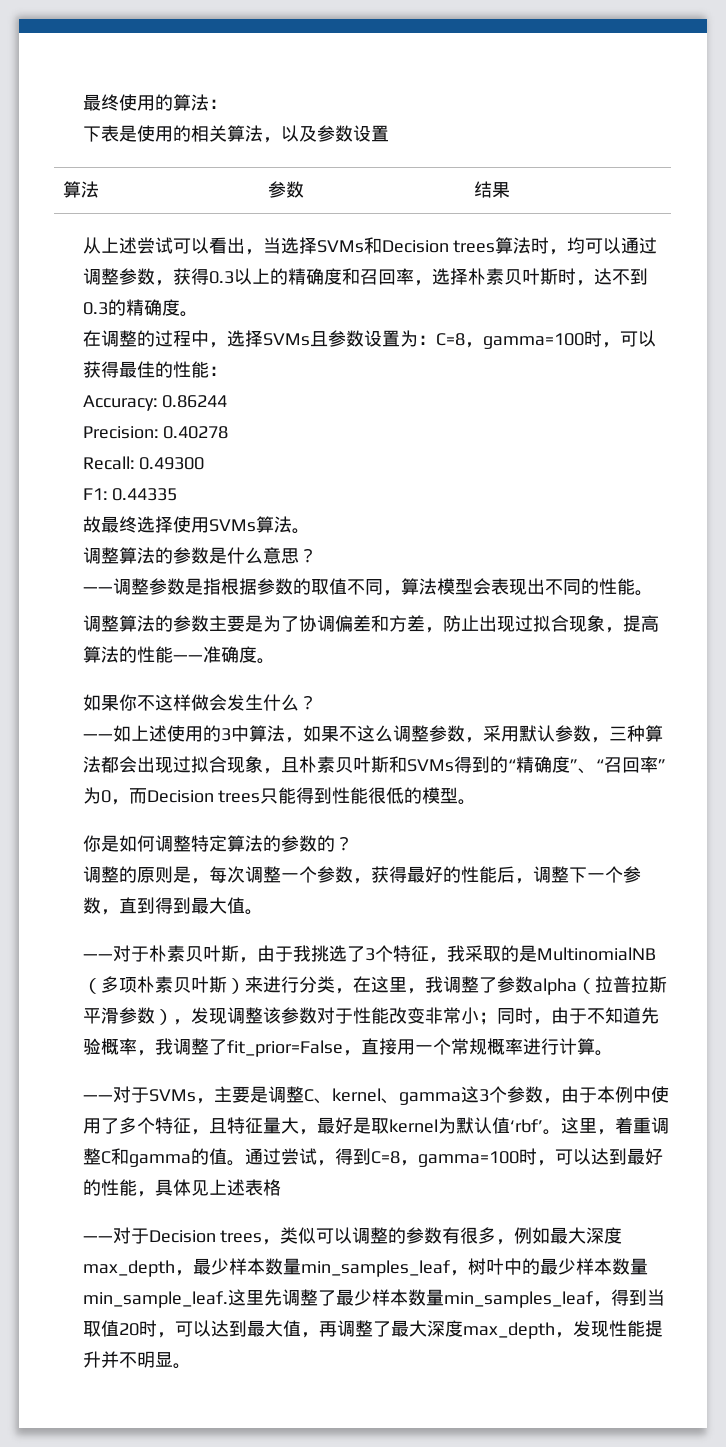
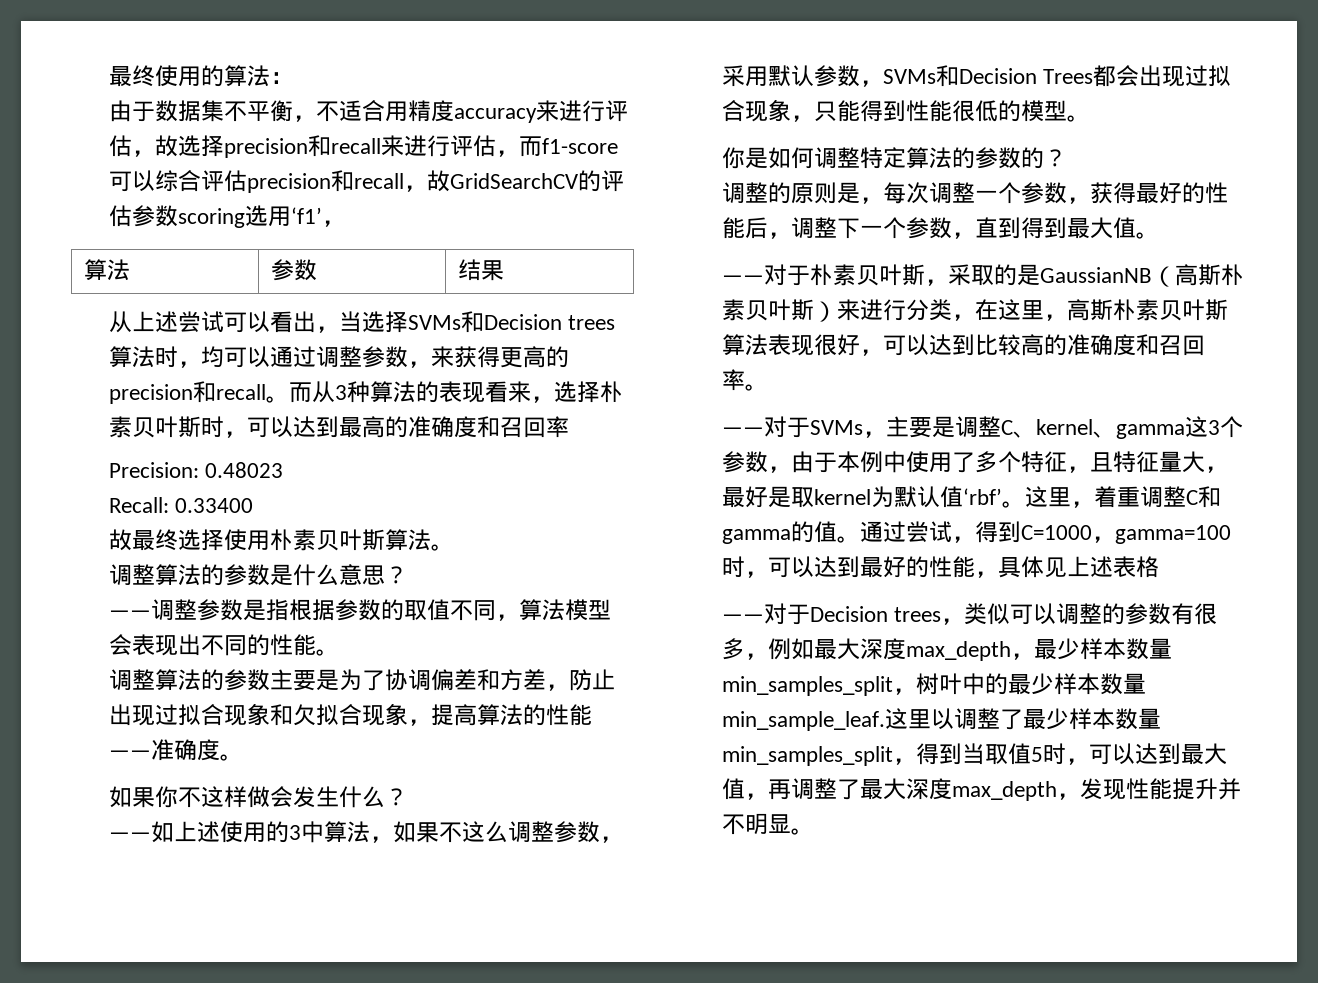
[82,125,389,143] 下表是使用的相关算法，以及参数设置 -> [109,100,629,123] [109,135,619,158] [109,170,625,193] [109,205,346,228] 由于数据集不平衡，不适合用精度accuracy来进行评估，故选择precision和recall来进行评估，而f1-score可以综合评估precision和recall，故GridSearchCV的评估参数scoring选用‘f1’，
[172,268,414,285] 获得0.3以上的精确度和召回率 -> [431,346,570,368] [109,381,532,404] 来获得更高的precision和recall。而从3种算法的表现看来
[593,268,648,285] [82,299,198,317] [82,330,656,349] [82,361,227,378] [82,395,228,411] 达不到0.3的精确度。 // 在调整的过程中，选择SVMs且参数设置为：C=8，gamma=100时，可以获得最佳的性能： // Accuracy: 0.86244 -> [247,416,570,438] 可以达到最高的准确度和召回率
[163,426,229,439] 0.40278 -> [205,462,284,478] 0.48023
[139,457,205,470] [82,488,178,501] 0.49300 // F1: 0.44335 -> [175,498,254,513] 0.33400
[208,519,256,532] SVMs -> [270,529,386,551] 朴素贝叶斯
(605, 623) none -> [270,703,409,726] 和欠拟合现象
[608,725,663,742] [82,756,101,773] 三种算法 -> [883,65,1094,87] SVMs和Decision Trees
[280,756,666,774] [82,787,261,805] 且朴素贝叶斯和SVMs得到的“精确度”、“召回率”为0，而Decision trees -> (815, 118) none
[256,945,656,963] [82,976,137,994] 由于我挑选了3个特征，我采取的是MultinomialNB（多项 -> [948,264,1222,287] 采取的是GaussianNB（高斯
[424,976,667,995] [82,1007,659,1025] [82,1038,595,1057] 我调整了参数alpha（拉普拉斯平滑参数），发现调整该参数对于性能改变非常小；同时，由于不知道先验概率，我调整了fit_prior=False，直接用一个常规概率进行计算 -> [1067,299,1229,321] [722,334,1206,356] [722,369,746,391] 高斯朴素贝叶斯算法表现很好，可以达到比较高的准确度和召回率
[370,1151,400,1164] C=8 -> [1021,525,1093,540] C=1000
[300,1260,450,1277] min_samples_leaf -> [722,676,894,696] min_samples_split
[263,1289,282,1306] 先 -> [931,708,955,730] 以
[443,1291,593,1308] min_samples_leaf -> [722,746,894,766] min_samples_split
[118,1323,139,1336] 20 -> [1031,747,1044,762] 5

